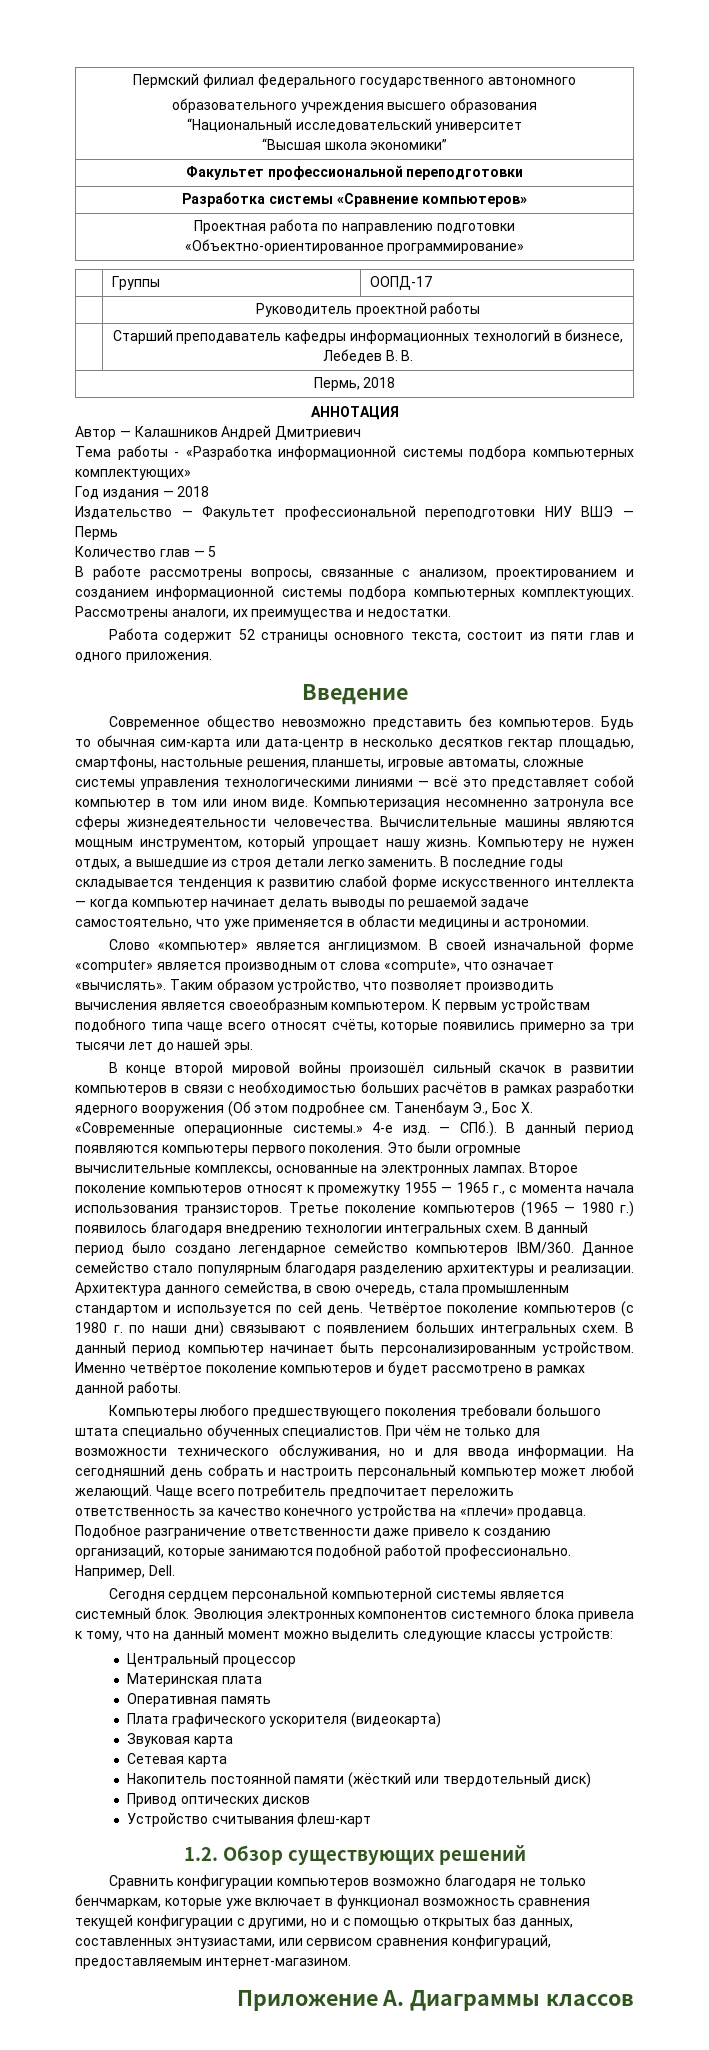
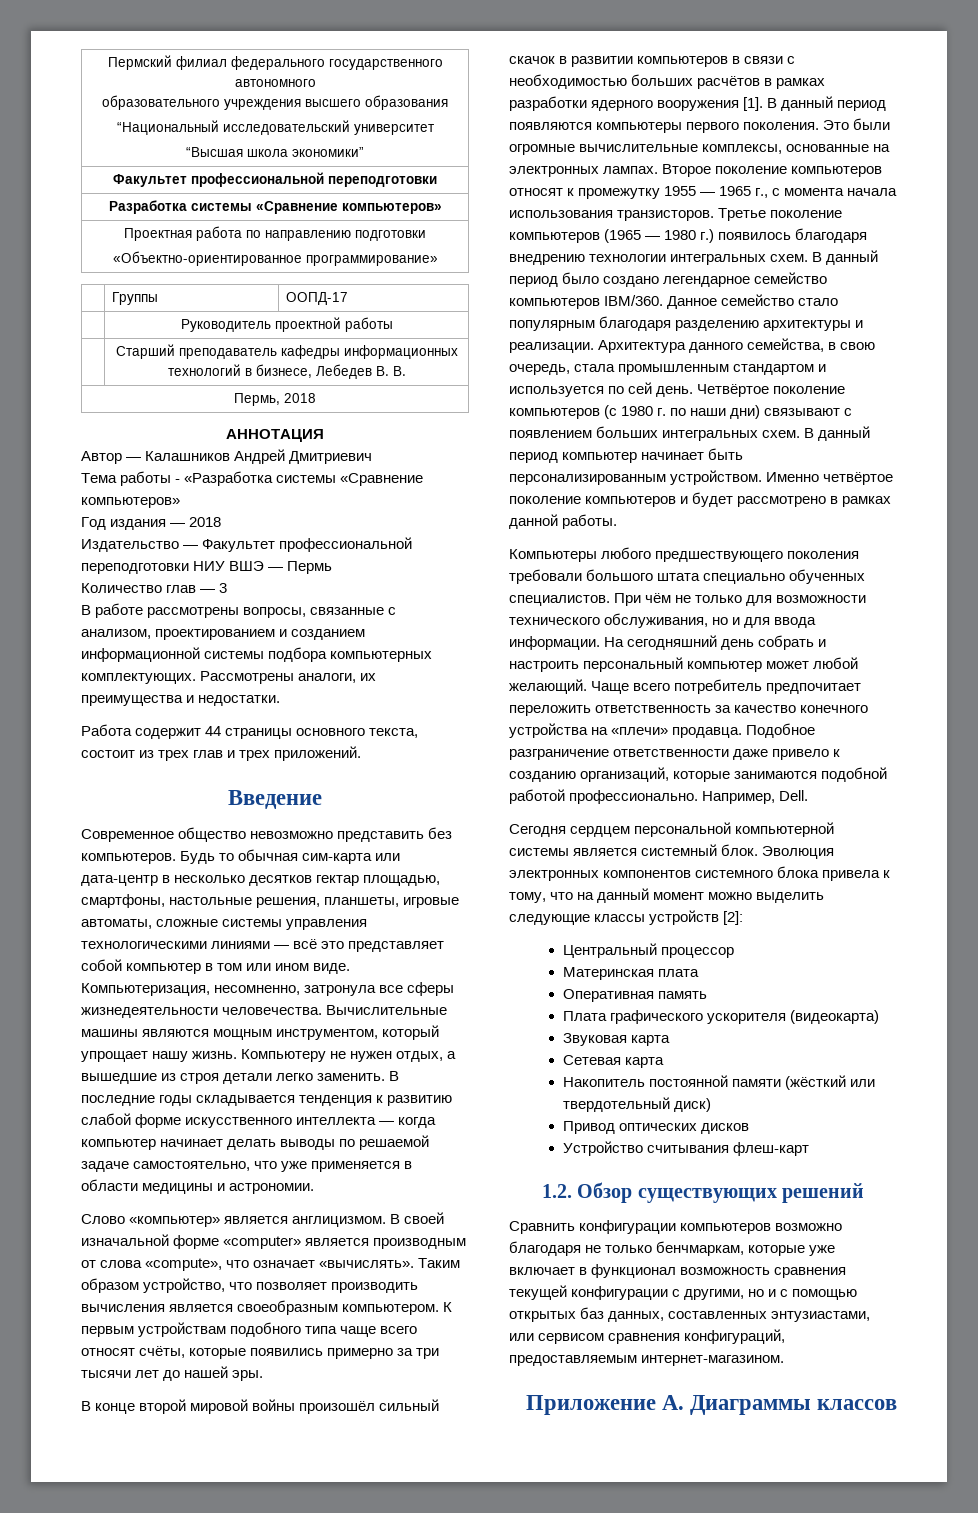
[278,445,634,460] [75,469,191,480] информационной системы подбора компьютерных комплектующих» -> [276,473,424,486] [81,497,180,508] системы «Сравнение компьютеров»
[208,546,217,557] 5 -> [219,583,228,593] 3
[238,629,255,640] 52 -> [205,726,222,736] 44
[551,632,584,640] пяти -> [158,750,190,761] трех
[75,652,212,663] одного приложения. -> [239,746,362,761] трех приложений.
[314,796,529,810] Компьютеризация несомненно -> [81,983,301,996] Компьютеризация, несомненно,
[227,1101,534,1117] [75,1121,497,1137] (Об этом подробнее см. Таненбаум Э., Бос Х. «Современные операционные системы.» 4-е изд. — СПб.). -> [743,97,764,111] [1].
[538,1627,613,1642] устройств: -> [649,910,744,925] устройств [2]:

